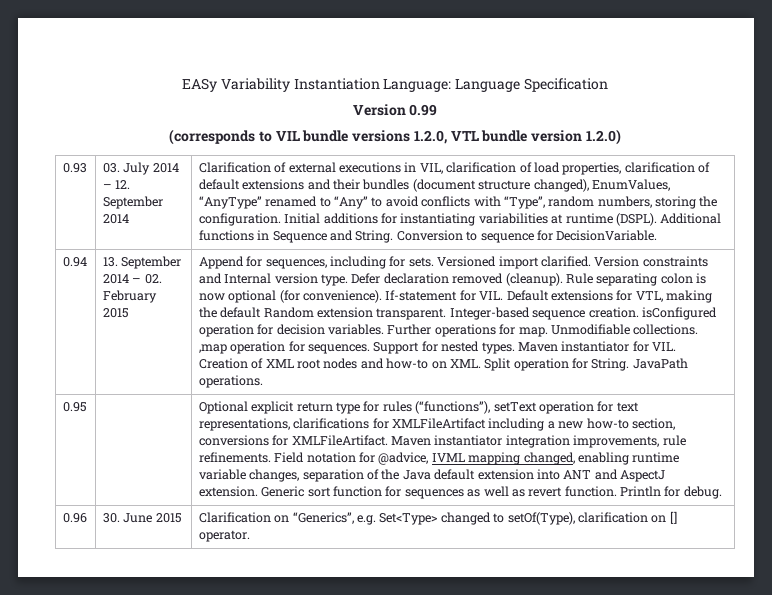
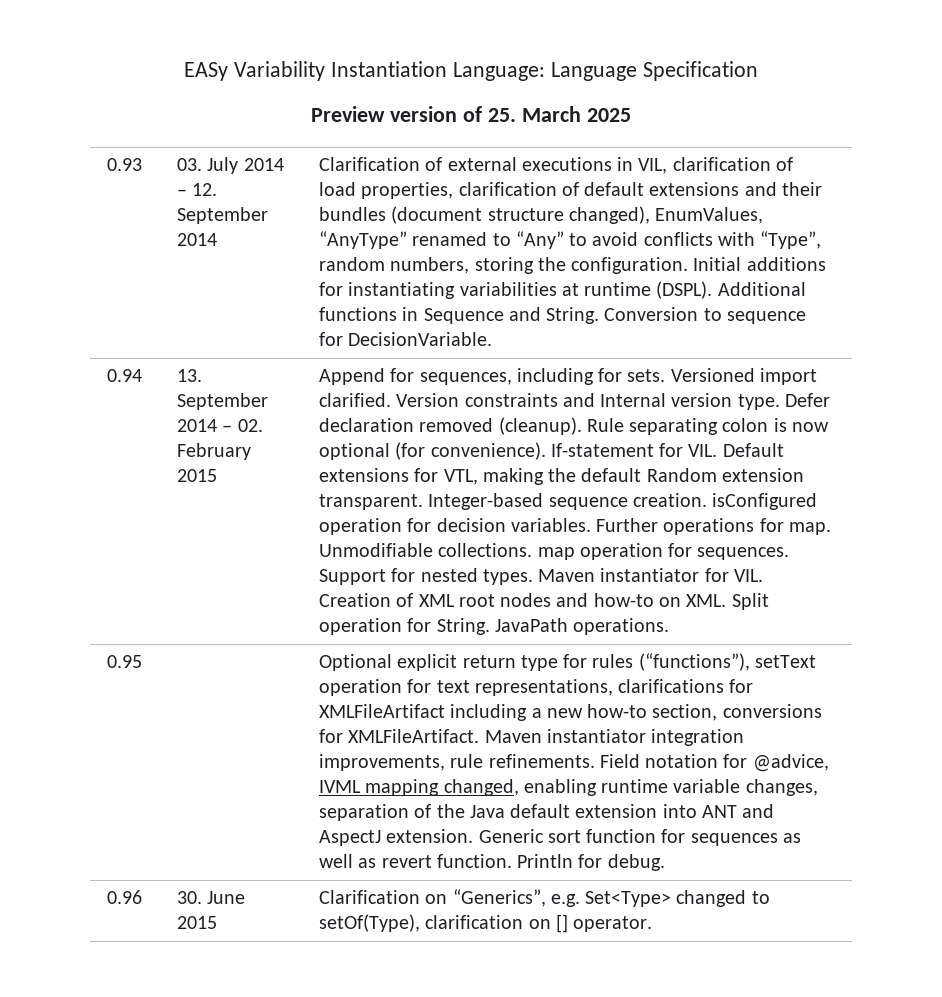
[352,104,438,116] [168,129,622,145] Version 0.99 // (corresponds to VIL bundle versions 1.2.0, VTL bundle version 1.2.0) -> [311,106,631,122] Preview version of 25. March 2025
[198,344,227,354] ,map -> [537,547,575,560] map

